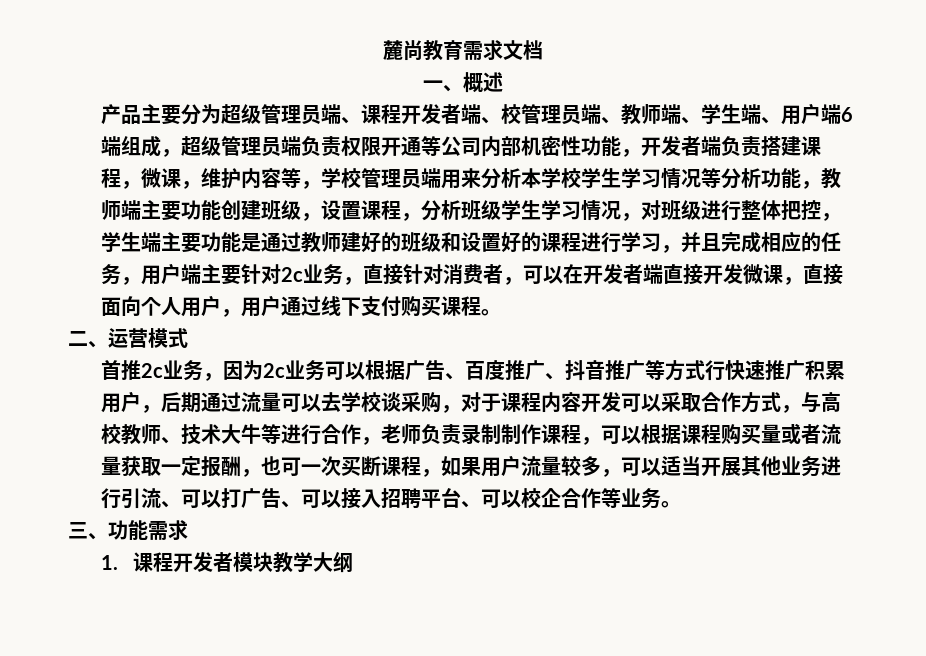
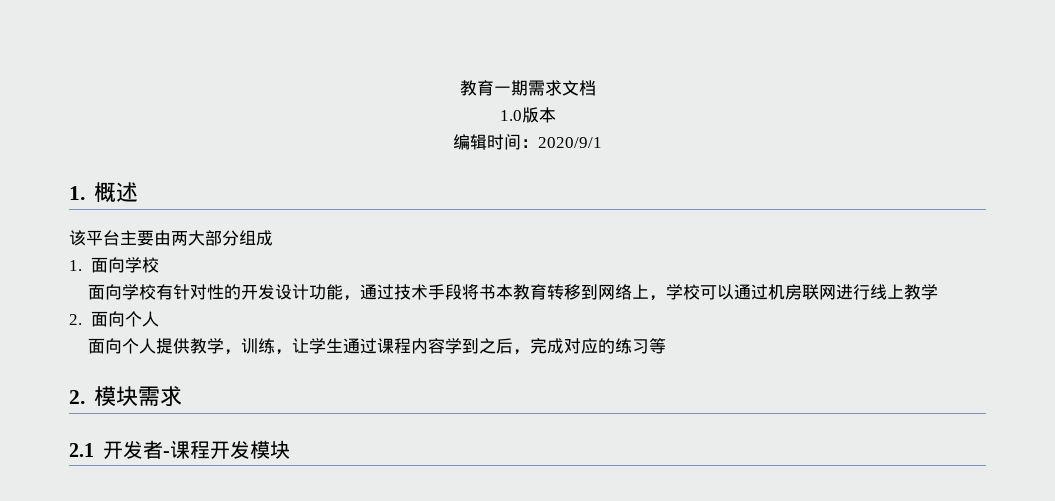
[383,40,463,61] 麓尚教育 -> [459,80,528,96] 教育一期
[423,72,503,93] [100,103,853,125] [100,135,821,157] [100,168,841,189] [100,200,841,221] [100,231,841,253] [100,263,843,285] [100,295,501,317] [68,328,188,348] [100,360,845,381] [100,391,841,413] [100,423,841,445] [100,455,841,477] [100,488,681,509] [68,520,188,541] [100,551,354,573] 一、概述 // 产品主要分为超级管理员端、课程开发者端、校管理员端、教师端、学生端、用户端6端组成，超级管理员端负责权限开通等公司内部机密性功能，开发者端负责搭建课程，微课，维护内容等，学校管理员端用来分析本学校学生学习情况等分析功能，教师端主要功能创建班级，设置课程，分析班级学生学习情况，对班级进行整体把控，学生端主要功能是通过教师建好的班级和设置好的课程进行学习，并且完成相应的任务，用户端主要针对2c业务，直接针对消费者，可以在开发者端直接开发微课，直接面向个人用户，用户通过线下支付购买课程。 // 二、运营模式 // 首推2c业务，因为2c业务可以根据广告、百度推广、抖音推广等方式行快速推广积累用户，后期通过流量可以去学校谈采购，对于课程内容开发可以采取合作方式，与高校教师、技术大牛等进行合作，老师负责录制制作课程，可以根据课程购买量或者流量获取一定报酬，也可一次买断课程，如果用户流量较多，可以适当开展其他业务进行引流、可以打广告、可以接入招聘平台、可以校企合作等业务。 // 三、功能需求 // 1.课程开发者模块教学大纲 -> [499,107,556,123] [453,134,602,150] [69,182,138,202] [69,230,273,246] [69,257,159,273] [88,284,939,301] [69,311,159,327] [88,338,667,355] [69,386,182,407] [69,440,290,459] 1.0版本 // 编辑时间：2020/9/1 // 1.概述 // 该平台主要由两大部分组成 // 1.面向学校 // 面向学校有针对性的开发设计功能，通过技术手段将书本教育转移到网络上，学校可以通过机房联网进行线上教学 // 2.面向个人 // 面向个人提供教学，训练，让学生通过课程内容学到之后，完成对应的练习等 // 2.模块需求 // 2.1开发者-课程开发模块

